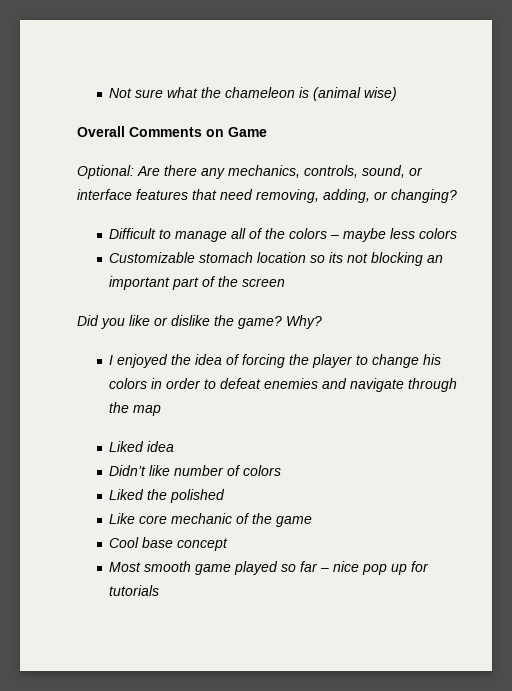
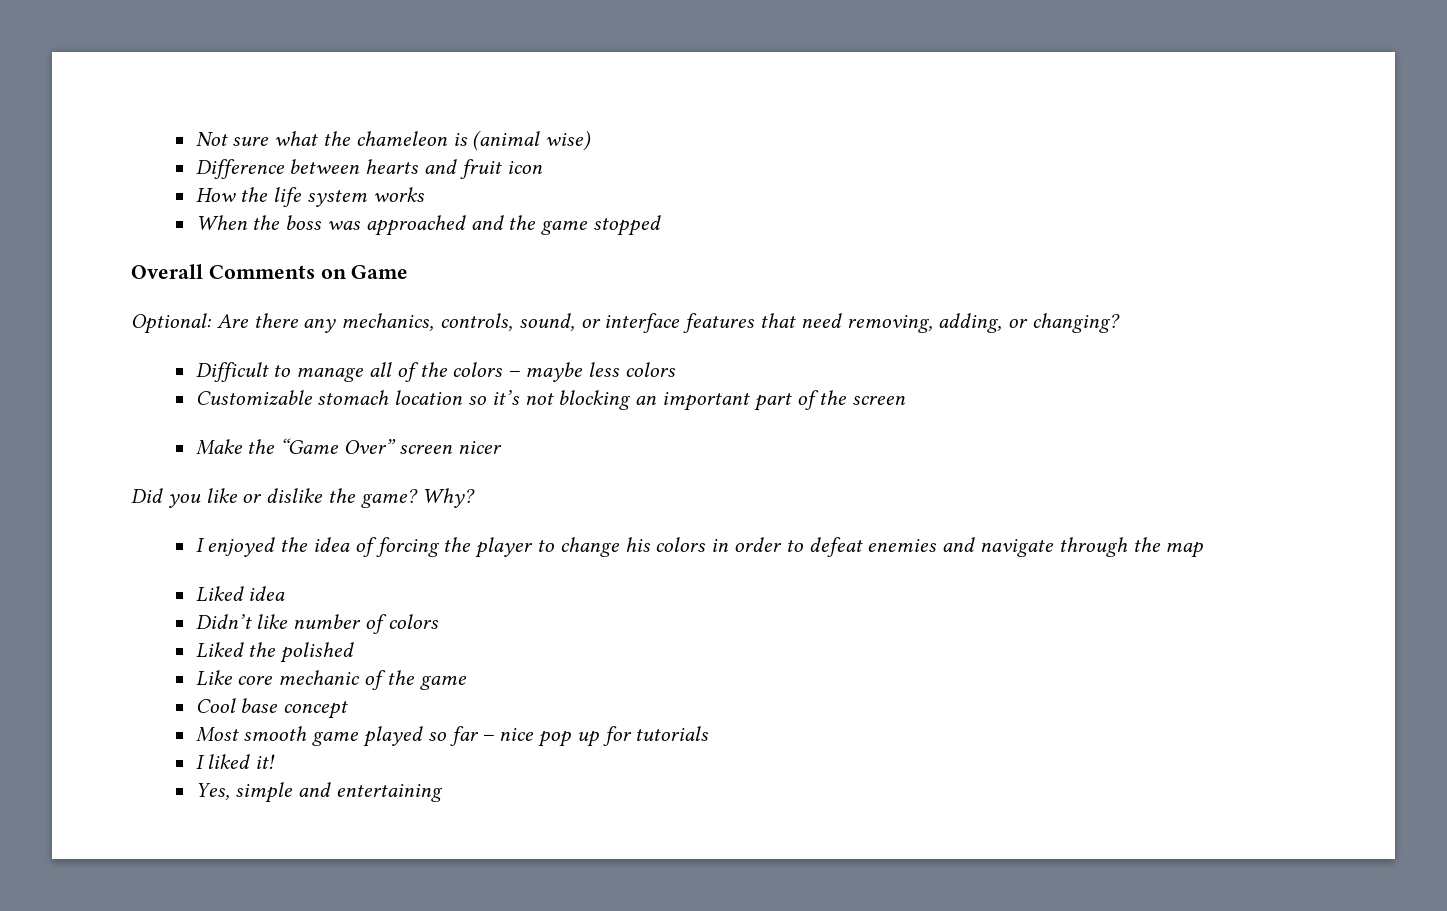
(398, 94) none -> [195,159,543,179] [195,187,425,207] [195,215,662,236] // Difference between hearts and fruit icon // How the life system works // When the boss was approached and the game stopped
[329,252,344,263] its -> [491,390,520,405] it’s
(286, 282) none -> [195,438,502,455] // Make the “Game Over” screen nicer
(160, 590) none -> [195,754,276,769] [195,782,443,803] // I liked it! // Yes, simple and entertaining

